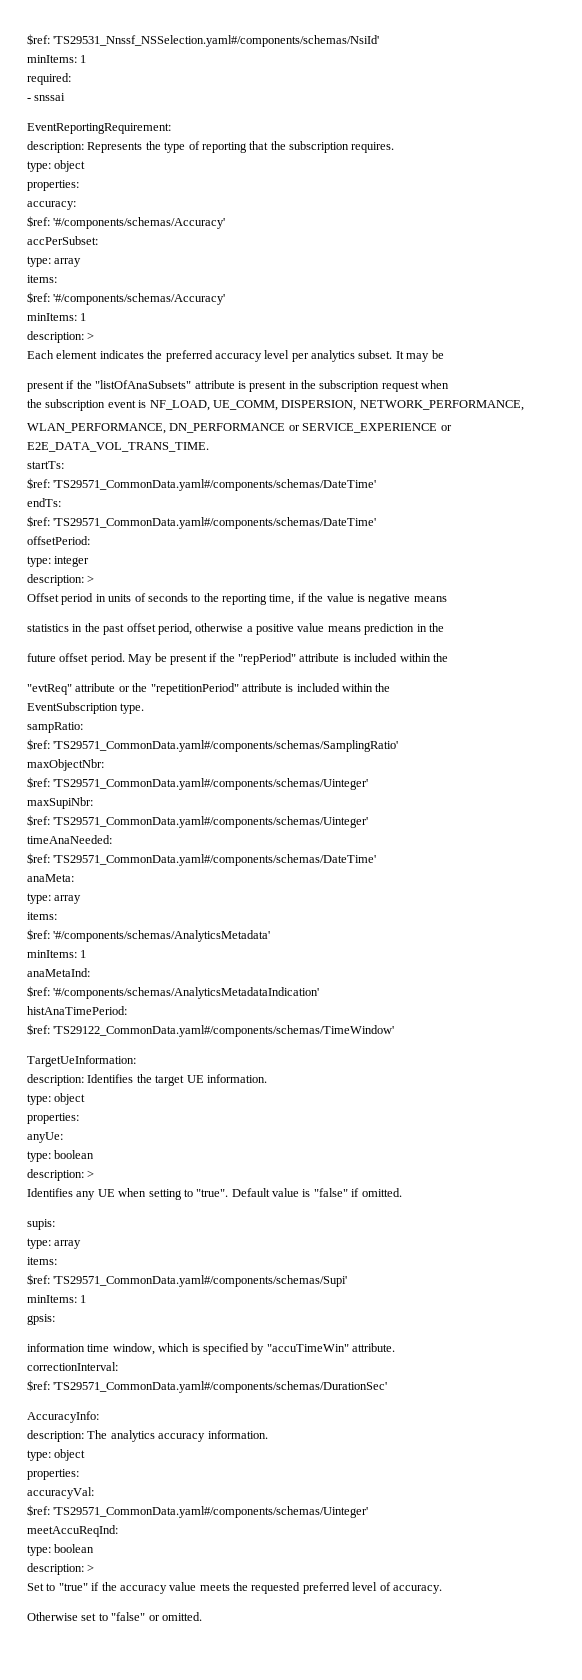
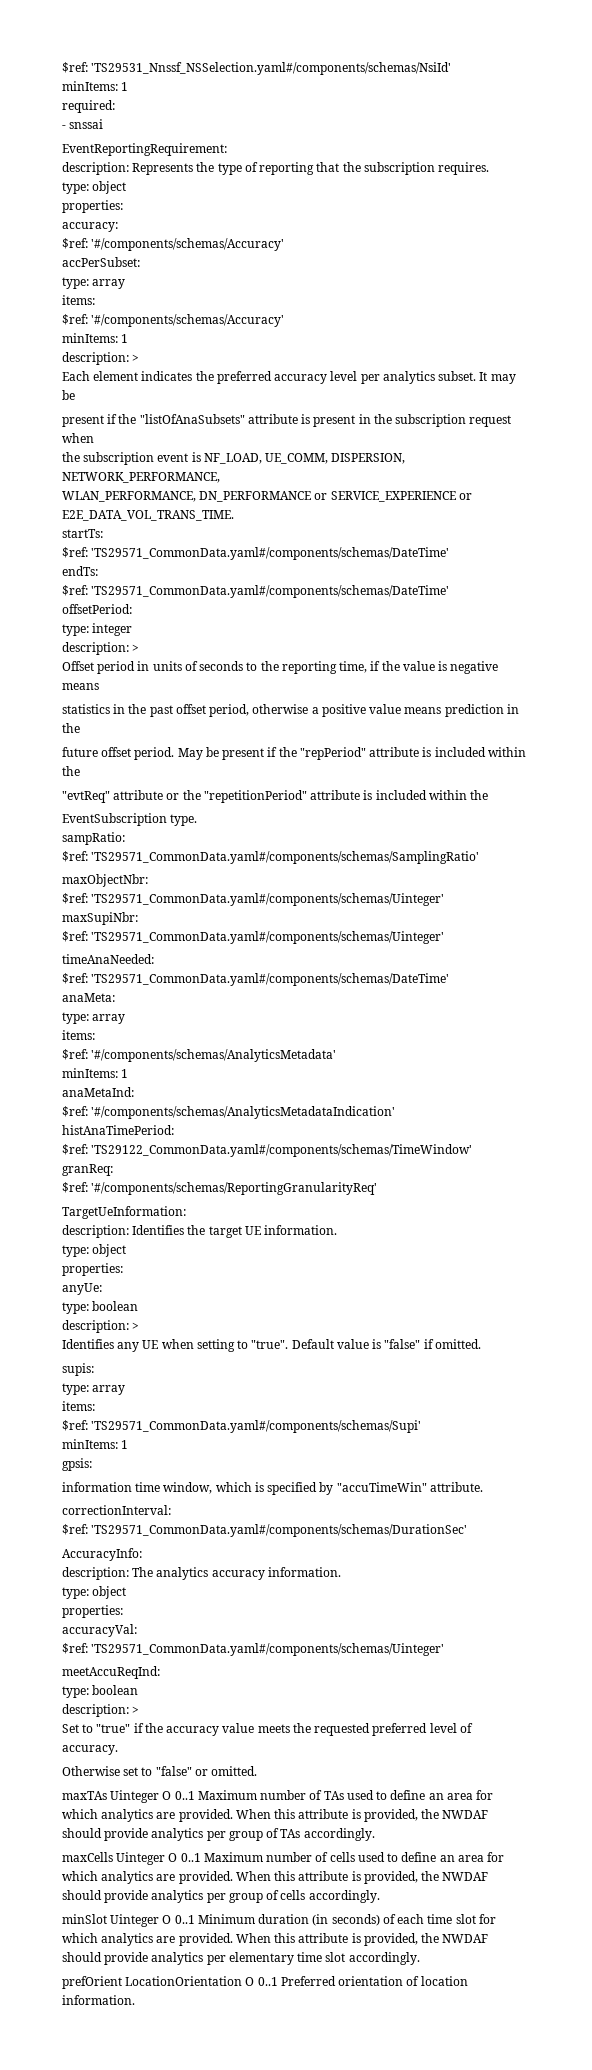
(395, 1031) none -> [62,1164,113,1176] [62,1182,378,1195] // granReq: // $ref: '#/components/schemas/ReportingGranularityReq'
(202, 1616) none -> [62,1790,494,1803] [62,1809,489,1822] [62,1828,375,1841] [62,1852,505,1865] [62,1871,489,1884] [62,1890,380,1903] [62,1914,496,1927] [62,1933,489,1946] [62,1952,420,1965] [62,1976,468,1989] [62,1995,135,2005] // maxTAs Uinteger O 0..1 Maximum number of TAs used to define an area for which analytics are provided. When this attribute is provided, the NWDAF should provide analytics per group of TAs accordingly. // maxCells Uinteger O 0..1 Maximum number of cells used to define an area for which analytics are provided. When this attribute is provided, the NWDAF should provide analytics per group of cells accordingly. // minSlot Uinteger O 0..1 Minimum duration (in seconds) of each time slot for which analytics are provided. When this attribute is provided, the NWDAF should provide analytics per elementary time slot accordingly. // prefOrient LocationOrientation O 0..1 Preferred orientation of location information.

